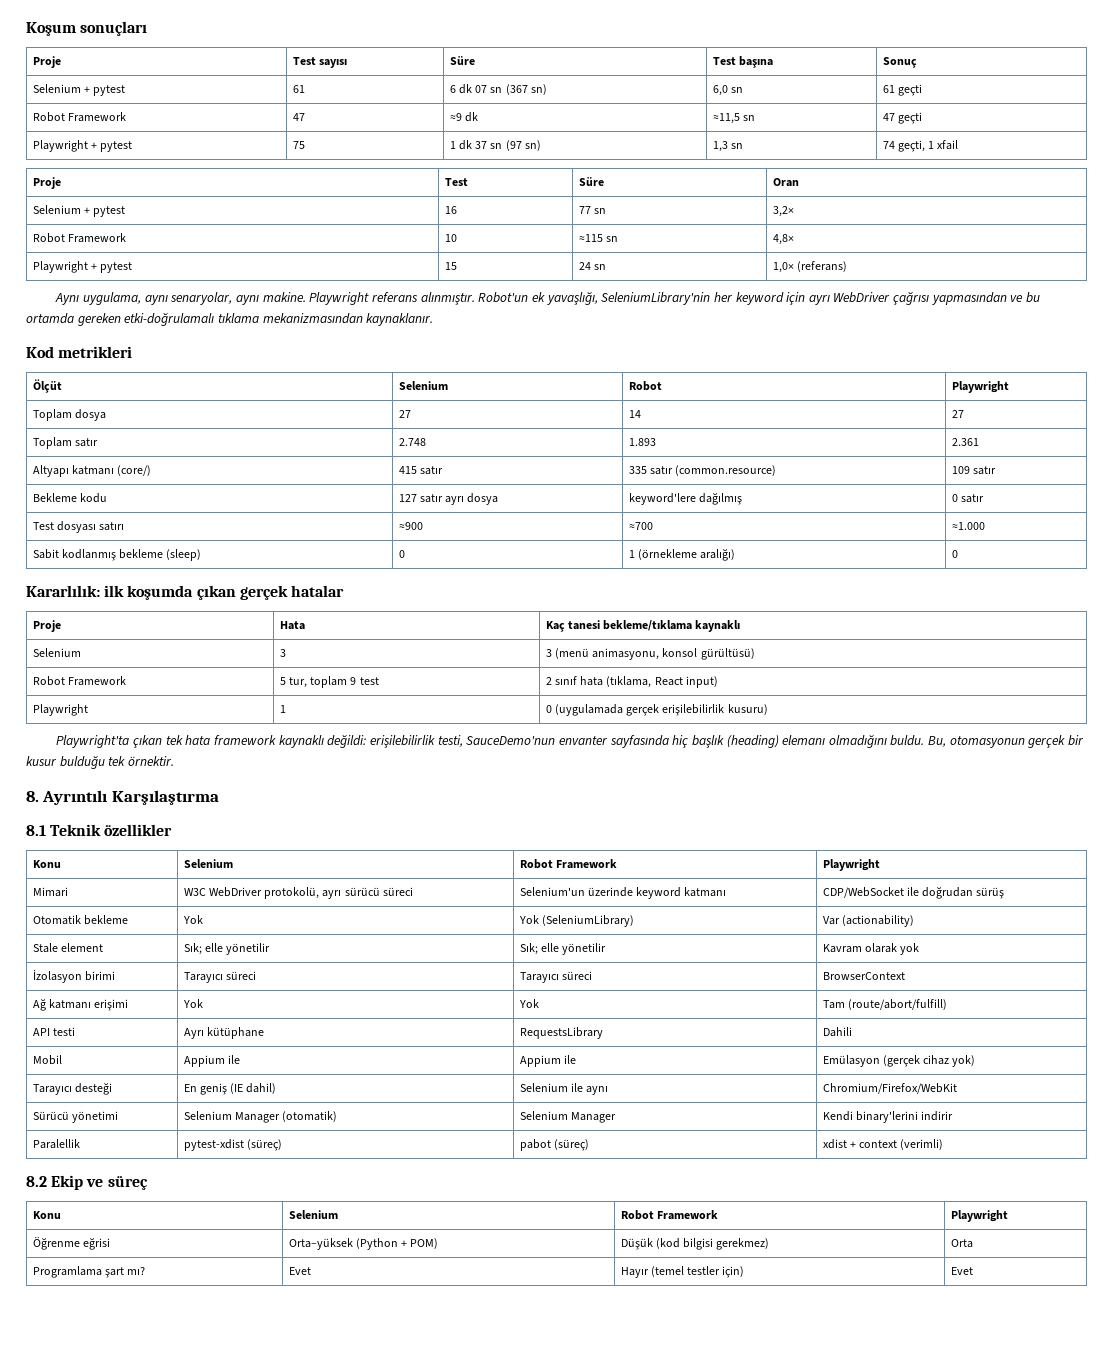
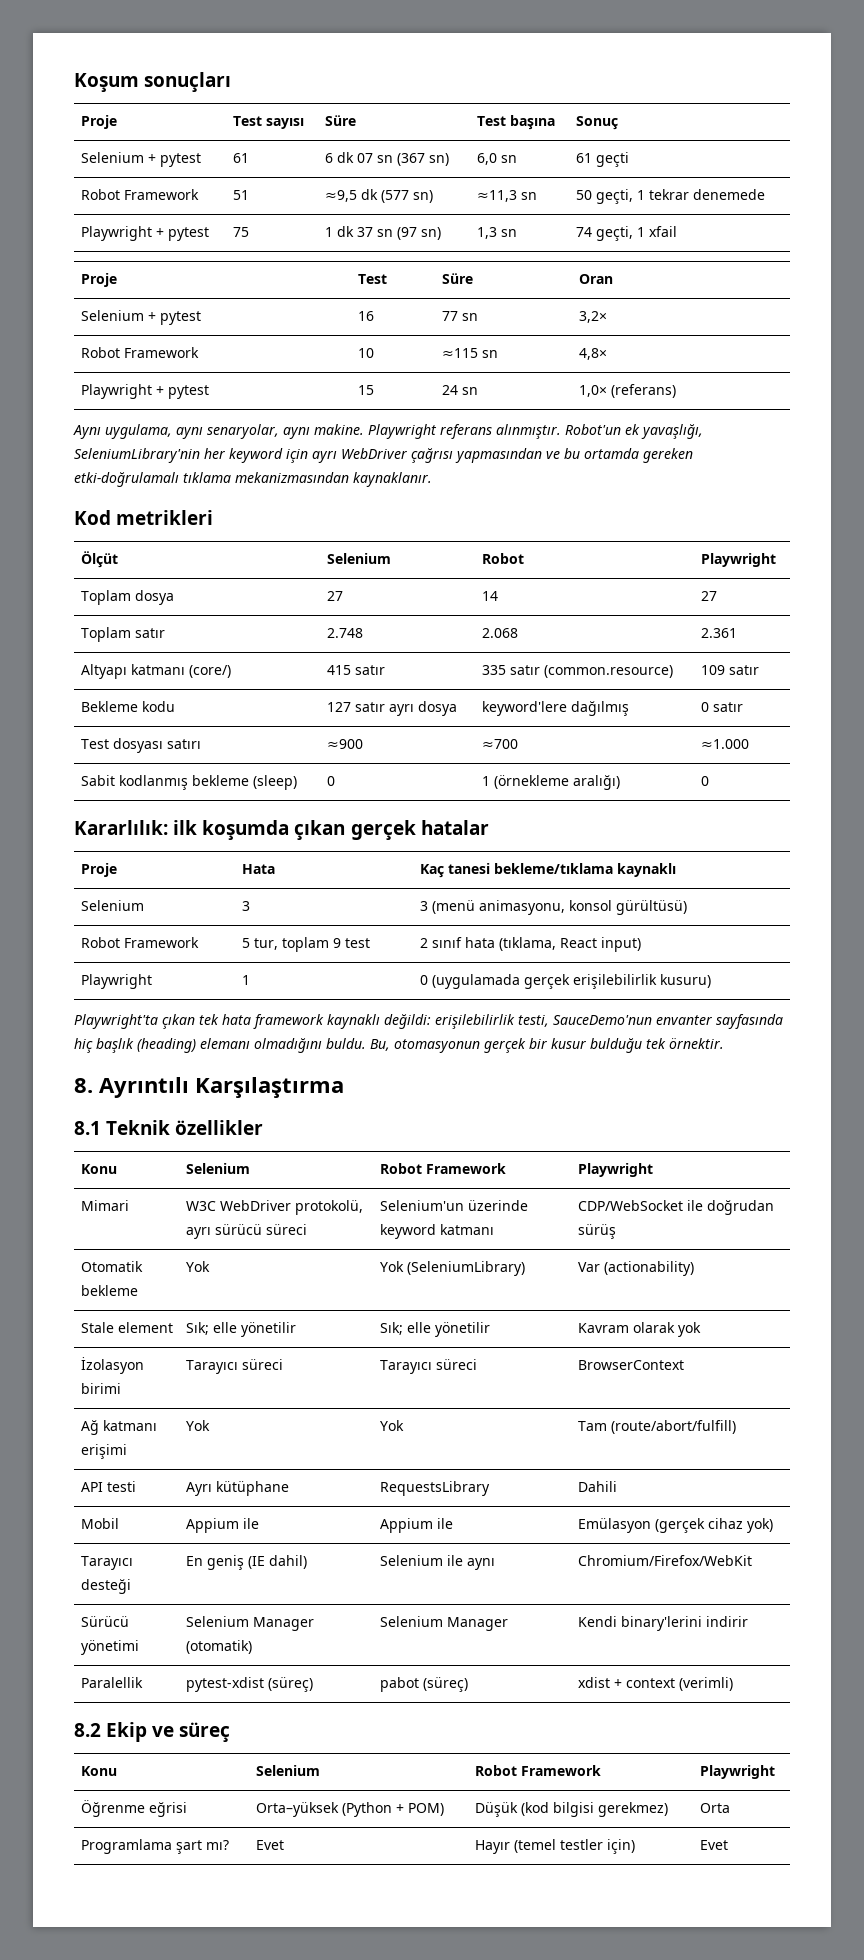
[292,113,305,121] [449,112,478,122] [712,113,755,124] [882,112,922,124] 47 | ≈9 dk | ≈11,5 sn | 47 geçti -> [232,190,249,200] [324,189,433,203] [476,190,537,202] [575,189,765,204] 51 | ≈9,5 dk (577 sn) | ≈11,3 sn | 50 geçti, 1 tekrar denemede
[628,438,656,446] 1.893 -> [481,628,518,638] 2.068

